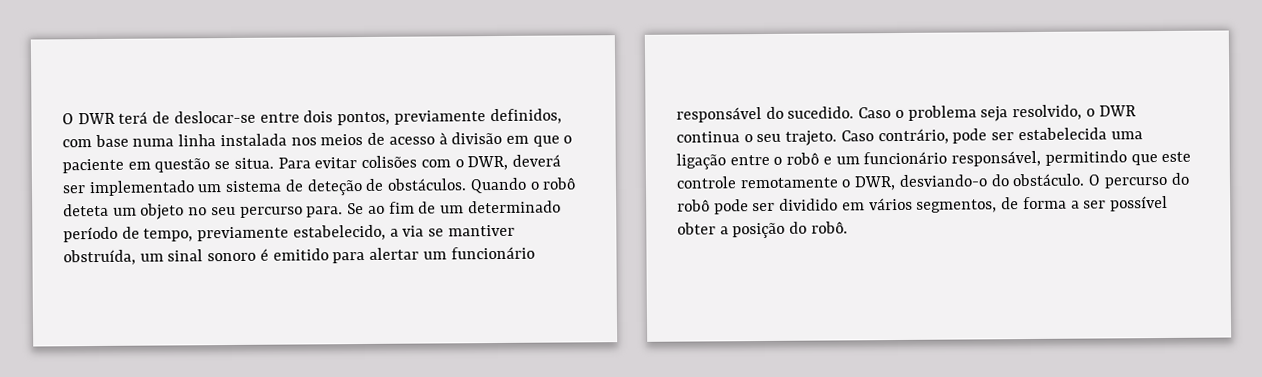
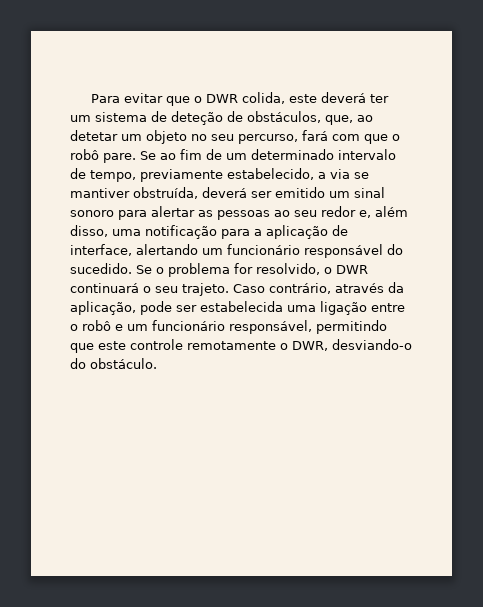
[62,108,562,126] [62,131,573,148] [62,154,561,174] [62,180,195,197] O DWR terá de deslocar-se entre dois pontos, previamente definidos, com base numa linha instalada nos meios de acesso à divisão em que o paciente em questão se situa. Para evitar colisões com o DWR, deverá ser implementado -> [91,92,390,106] Para evitar que o DWR colida, este deverá ter
[387,177,577,194] [63,203,344,220] obstáculos. Quando o robô deteta um objeto no seu percurso para. -> [247,111,373,125] [70,130,400,144] [70,149,136,163] obstáculos, que, ao detetar um objeto no seu percurso, fará com que o robô pare.
[63,226,118,243] período -> [338,149,396,160] intervalo
[139,247,420,264] um sinal sonoro é emitido para alertar -> [202,187,385,198] [70,206,408,220] [70,225,348,239] [70,244,198,256] deverá ser emitido um sinal sonoro para alertar as pessoas ao seu redor e, além disso, uma notificação para a aplicação de interface, alertando
[858,107,892,119] Caso -> [136,265,152,274] Se
[980,106,1009,122] seja -> [234,263,253,274] for
[676,131,740,143] continua -> [70,283,139,293] continuará
(949, 136) none -> [335,282,404,293] [70,301,136,315] através da aplicação,
[1088,172,1189,189] [677,195,1168,215] [677,221,848,239] O percurso do robô pode ser dividido em vários segmentos, de forma a ser possível obter a posição do robô. -> (157, 363) none

